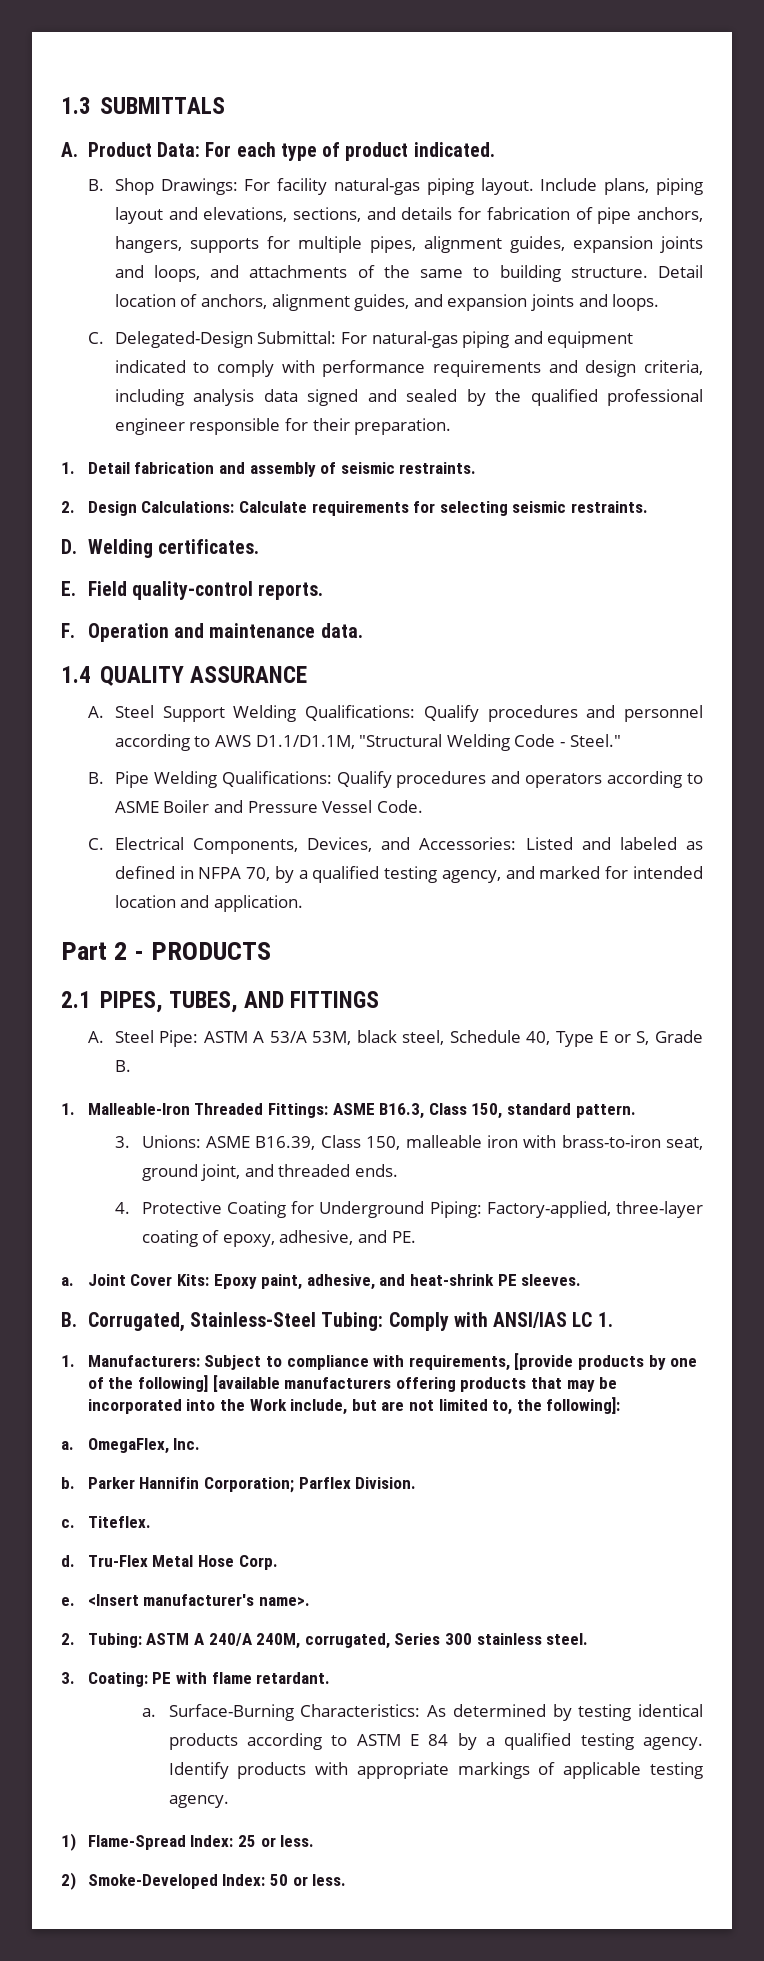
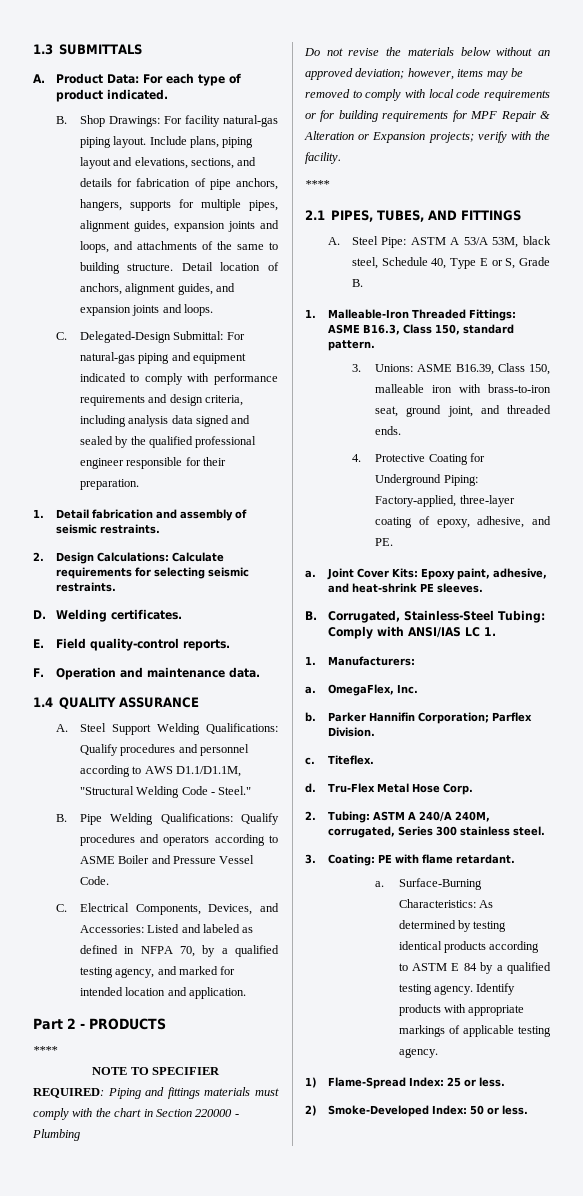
(272, 951) none -> [33,1046,58,1054] [92,1067,220,1075] [33,1087,279,1099] [33,1108,239,1120] [32,1129,80,1141] [304,47,550,56] [305,68,523,80] [305,89,550,101] [305,110,550,122] [304,131,550,143] [305,152,341,164] [305,180,330,188] // **** // NOTE TO SPECIFIER // REQUIRED: Piping and fittings materials must comply with the chart in Section 220000 - Plumbing // Do not revise the materials below without an approved deviation; however, items may be removed to comply with local code requirements or for building requirements for MPF Repair & Alteration or Expansion projects; verify with the facility. // ****
[204,1353,698,1371] [87,1375,618,1392] [87,1397,621,1415] Subject to compliance with requirements, [provide products by one of the following] [available manufacturers offering products that may be incorporated into the Work include, but are not limited to, the following]: -> (416, 661) none
[61,1594,311,1606] // e. <Insert manufacturer's name>. -> (474, 789) none

